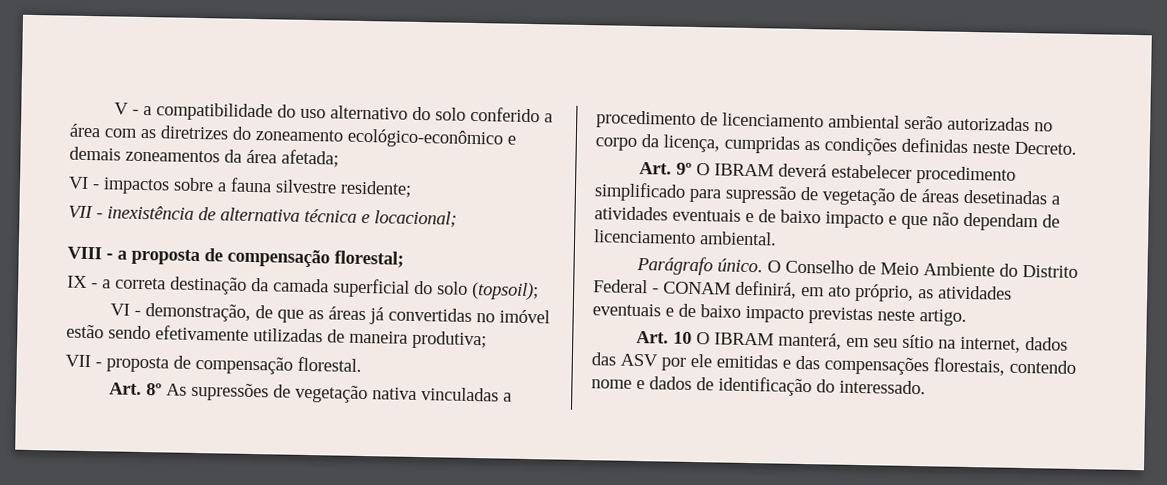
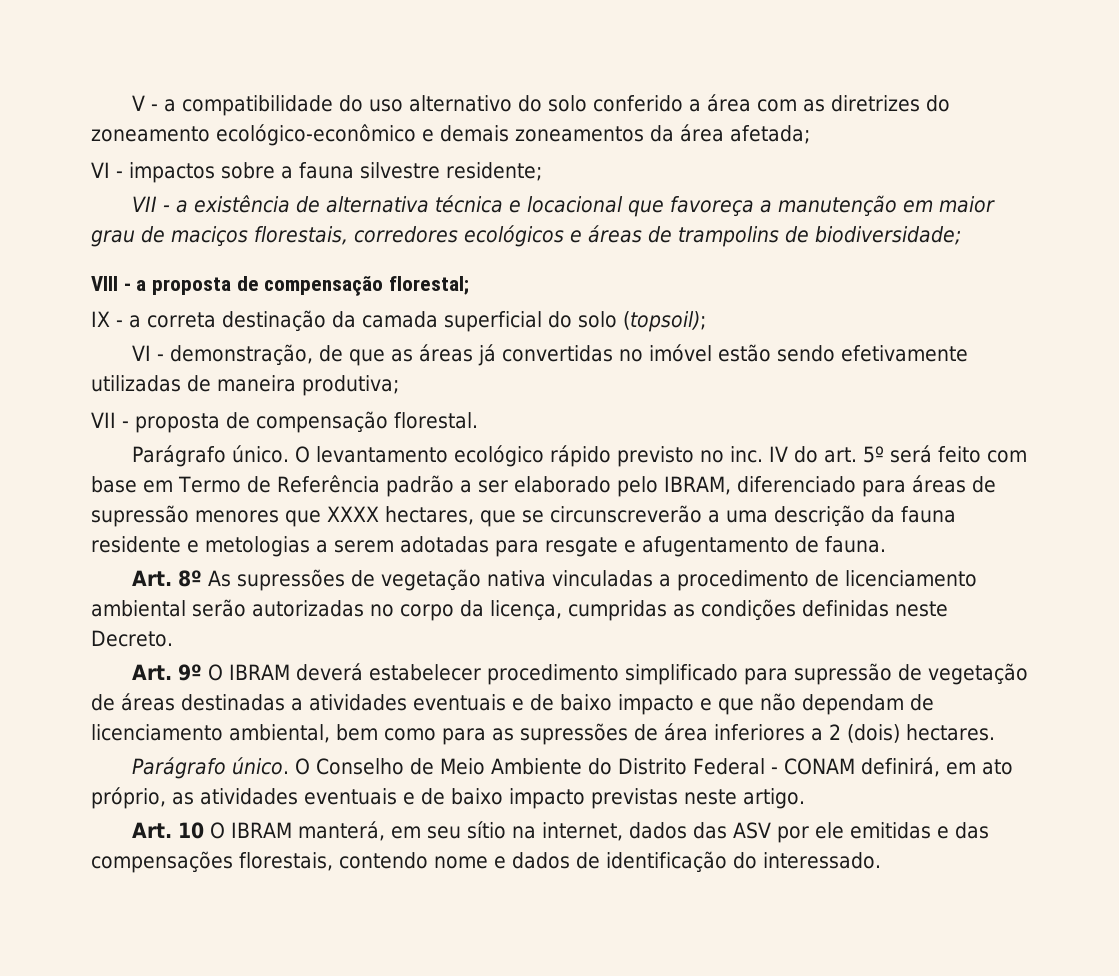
[107,205,194,220] inexistência -> [175,195,290,213] a existência
[374,210,457,228] locacional; -> [526,195,995,217] [91,225,961,247] locacional que favoreça a manutenção em maior grau de maciços florestais, corredores ecológicos e áreas de trampolins de biodiversidade;
(362, 364) none -> [131,445,1027,467] [91,475,996,497] [91,505,956,527] [91,536,886,557] // Parágrafo único. O levantamento ecológico rápido previsto no inc. IV do art. 5º será feito com base em Termo de Referência padrão a ser elaborado pelo IBRAM, diferenciado para áreas de supressão menores que XXXX hectares, que se circunscreverão a uma descrição da fauna residente e metologias a serem adotadas para resgate e afugentamento de fauna.
[963,189,1048,205] desetinadas -> [181,694,285,711] destinadas
[699,231,777,246] ambiental. -> [229,723,995,745] ambiental, bem como para as supressões de área inferiores a 2 (dois) hectares.

